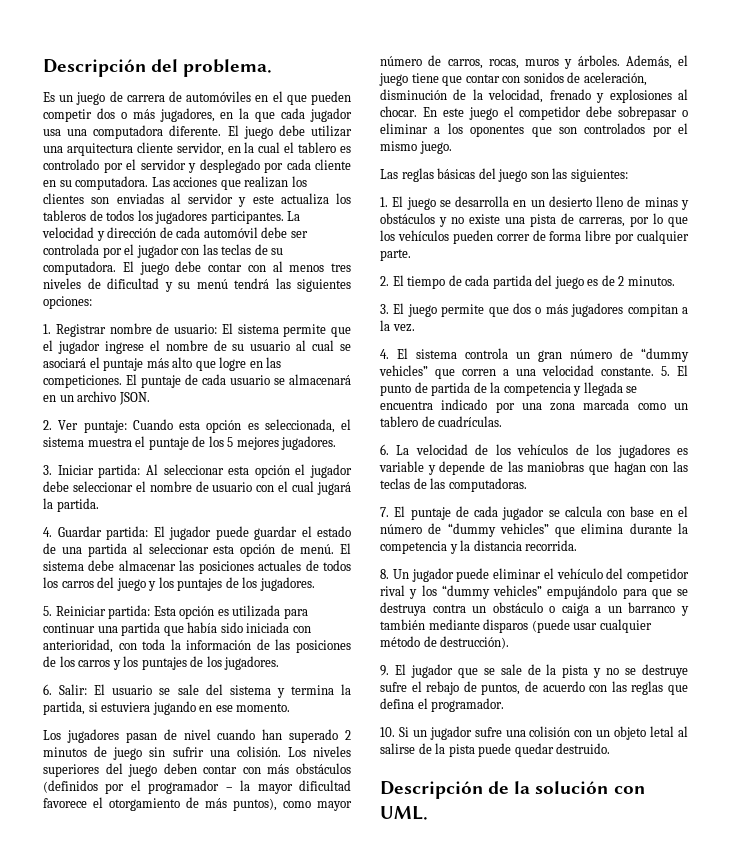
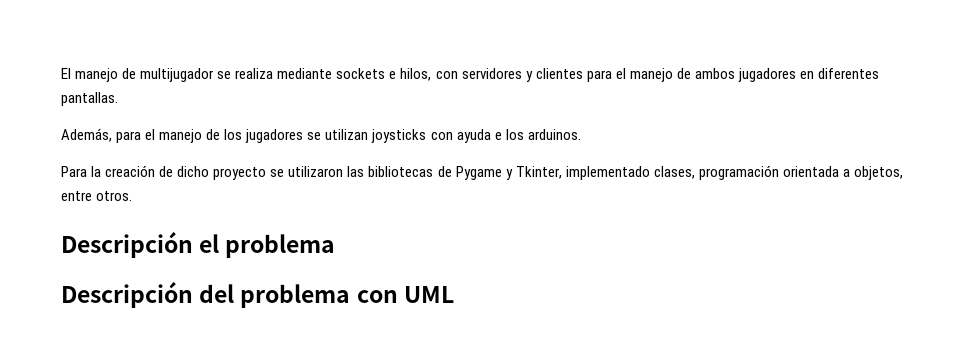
[43,59,273,77] [43,91,351,105] [43,108,352,122] [43,125,353,139] [43,142,351,156] [43,159,351,173] [43,176,307,190] [43,193,351,207] [43,210,301,224] [42,227,308,241] [43,244,284,258] [43,261,351,275] [43,278,351,292] [43,296,92,309] [43,323,351,337] [43,340,351,354] [43,357,282,371] [43,374,351,388] [43,391,150,405] [43,419,351,433] [43,436,337,450] [43,464,352,478] [43,481,351,495] [43,498,99,512] [43,526,351,540] [43,543,351,557] [43,560,351,574] [43,577,315,591] [43,605,308,619] [43,622,311,636] [43,639,352,653] [43,656,280,670] [43,684,351,698] [43,701,291,715] [43,729,351,743] [43,746,351,760] [43,763,352,777] [43,780,351,794] [43,797,352,811] [380,55,688,69] [379,72,647,86] [380,89,688,103] [380,106,688,120] [380,123,688,137] [380,141,452,154] [380,168,628,182] [380,196,689,210] [380,213,688,227] [380,230,689,244] [380,249,411,261] [380,275,675,289] [380,303,688,317] [380,320,415,332] [380,348,689,362] [379,365,688,379] [380,382,638,396] [380,399,688,413] [380,416,503,427] [380,444,688,458] [379,461,688,475] [380,478,527,492] [380,506,688,520] [380,523,688,537] [380,540,578,554] [380,568,689,582] [380,585,688,599] [380,602,690,616] [380,619,652,633] [380,636,510,649] [380,664,688,678] [380,681,688,695] [380,698,505,712] [380,726,688,740] [380,743,611,757] [380,781,645,799] [380,806,428,820] Descripción del problema. // Es un juego de carrera de automóviles en el que pueden competir dos o más jugadores, en la que cada jugador usa una computadora diferente. El juego debe utilizar una arquitectura cliente servidor, en la cual el tablero es controlado por el servidor y desplegado por cada cliente en su computadora. Las acciones que realizan los clientes son enviadas al servidor y este actualiza los tableros de todos los jugadores participantes. La velocidad y dirección de cada automóvil debe ser controlada por el jugador con las teclas de su computadora. El juego debe contar con al menos tres niveles de dificultad y su menú tendrá las siguientes opciones: // 1. Registrar nombre de usuario: El sistema permite que el jugador ingrese el nombre de su usuario al cual se asociará el puntaje más alto que logre en las competiciones. El puntaje de cada usuario se almacenará en un archivo JSON. // 2. Ver puntaje: Cuando esta opción es seleccionada, el sistema muestra el puntaje de los 5 mejores jugadores. // 3. Iniciar partida: Al seleccionar esta opción el jugador debe seleccionar el nombre de usuario con el cual jugará la partida. // 4. Guardar partida: El jugador puede guardar el estado de una partida al seleccionar esta opción de menú. El sistema debe almacenar las posiciones actuales de todos los carros del juego y los puntajes de los jugadores. // 5. Reiniciar partida: Esta opción es utilizada para continuar una partida que había sido iniciada con anterioridad, con toda la información de las posiciones de los carros y los puntajes de los jugadores. // 6. Salir: El usuario se sale del sistema y termina la partida, si estuviera jugando en ese momento. // Los jugadores pasan de nivel cuando han superado 2 minutos de juego sin sufrir una colisión. Los niveles superiores del juego deben contar con más obstáculos (definidos por el programador – la mayor dificultad favorece el otorgamiento de más puntos), como mayor número de carros, rocas, muros y árboles. Además, el juego tiene que contar con sonidos de aceleración, disminución de la velocidad, frenado y explosiones al chocar. En este juego el competidor debe sobrepasar o eliminar a los oponentes que son controlados por el mismo juego. // Las reglas básicas del juego son las siguientes: // 1. El juego se desarrolla en un desierto lleno de minas y obstáculos y no existe una pista de carreras, por lo que los vehículos pueden correr de forma libre por cualquier parte. // 2. El tiempo de cada partida del juego es de 2 minutos. // 3. El juego permite que dos o más jugadores compitan a la vez. // 4. El sistema controla un gran número de “dummy vehicles” que corren a una velocidad constante. 5. El punto de partida de la competencia y llegada se encuentra indicado por una zona marcada como un tablero de cuadrículas. // 6. La velocidad de los vehículos de los jugadores es variable y depende de las maniobras que hagan con las teclas de las computadoras. // 7. El puntaje de cada jugador se calcula con base en el número de “dummy vehicles” que elimina durante la competencia y la distancia recorrida. // 8. Un jugador puede eliminar el vehículo del competidor rival y los “dummy vehicles” empujándolo para que se destruya contra un obstáculo o caiga a un barranco y también mediante disparos (puede usar cualquier método de destrucción). // 9. El jugador que se sale de la pista y no se destruye sufre el rebajo de puntos, de acuerdo con las reglas que defina el programador. // 10. Si un jugador sufre una colisión con un objeto letal al salirse de la pista puede quedar destruido. // Descripción de la solución con UML. -> [61,68,880,82] [61,92,118,106] [61,128,581,143] [61,165,903,180] [61,191,133,201] [61,231,336,258] [61,281,454,308] El manejo de multijugador se realiza mediante sockets e hilos, con servidores y clientes para el manejo de ambos jugadores en diferentes pantallas. // Además, para el manejo de los jugadores se utilizan joysticks con ayuda e los arduinos. // Para la creación de dicho proyecto se utilizaron las bibliotecas de Pygame y Tkinter, implementado clases, programación orientada a objetos, entre otros. // Descripción el problema // Descripción del problema con UML

